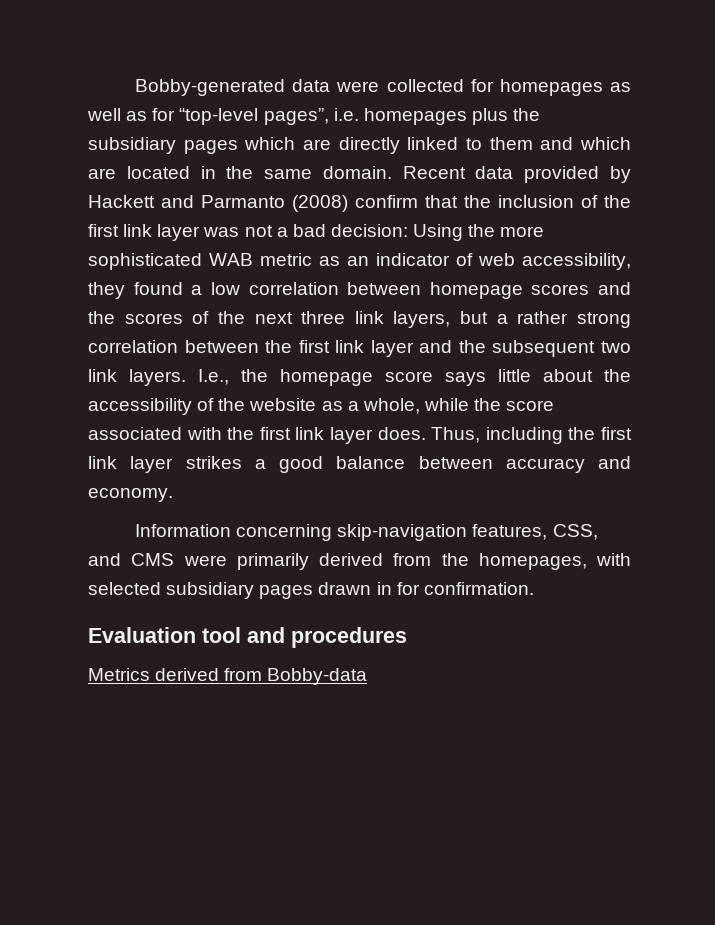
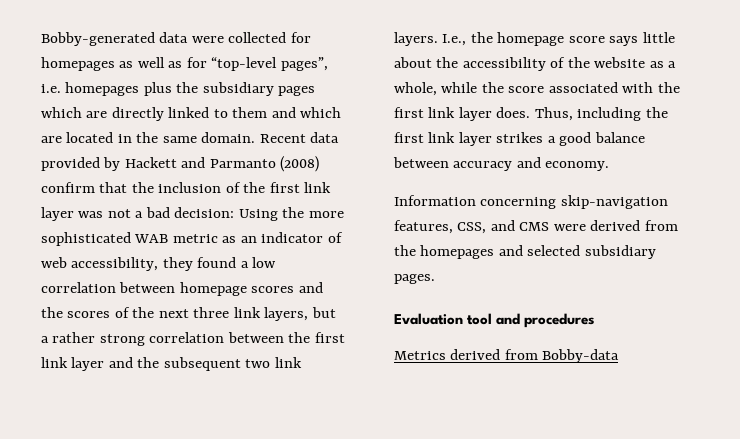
[236,553,309,570] primarily -> (586, 227) none
[478,553,631,570] [88,582,534,599] homepages, with selected subsidiary pages drawn in for confirmation. -> [420,245,656,259] [394,274,435,284] homepages and selected subsidiary pages.

